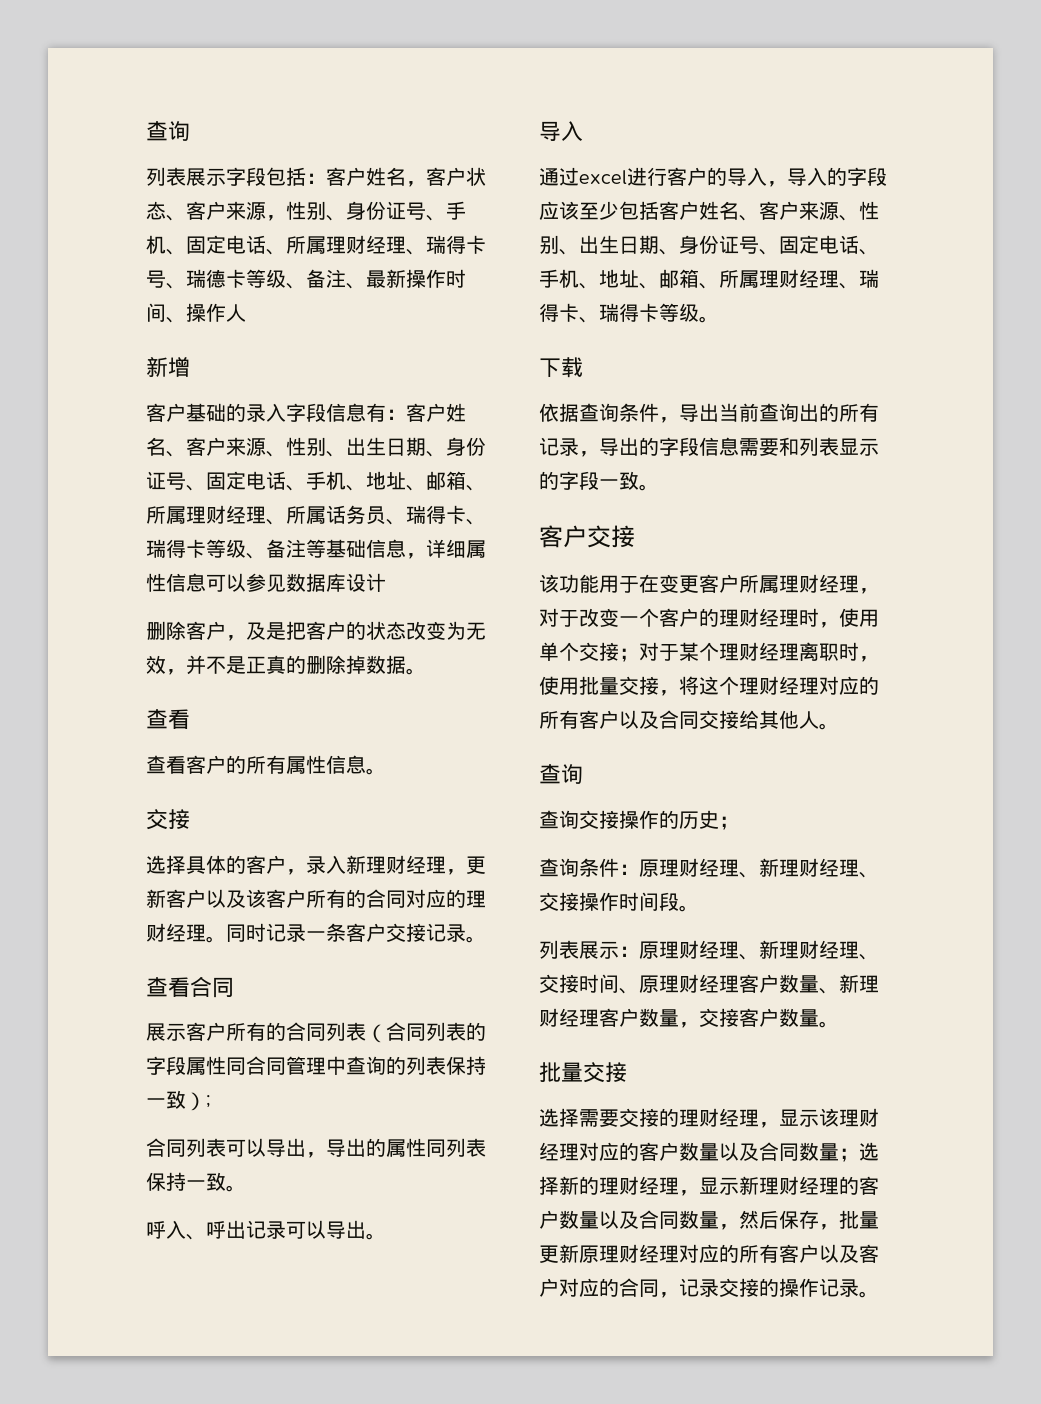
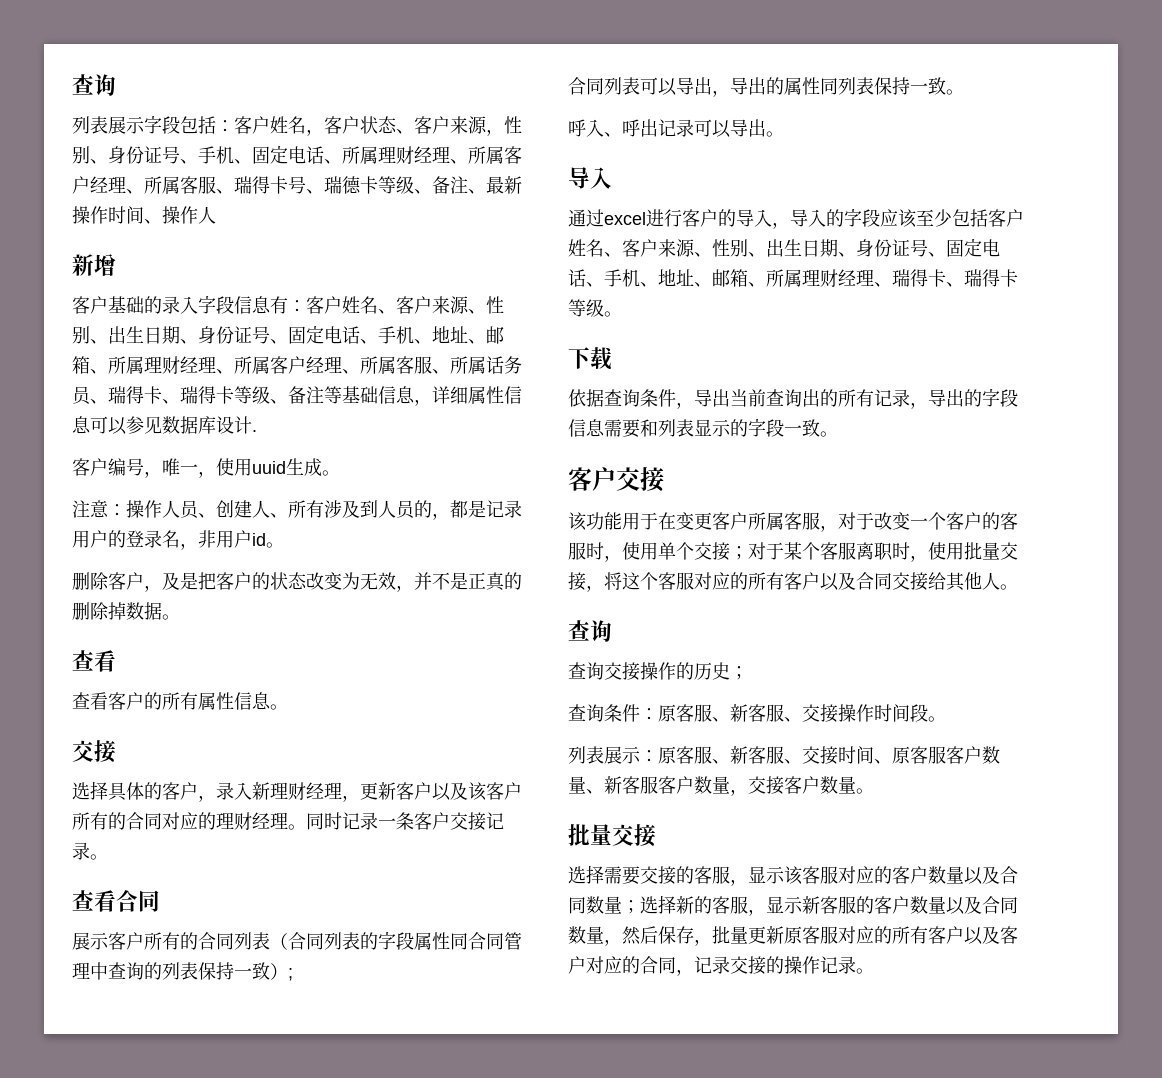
(426, 252) none -> [468,146,522,164] [72,176,234,194] 所属客户经理、所属客服、
(326, 515) none -> [270,356,486,374] 客户经理、所属客服、所属
(386, 582) none -> [252,430,257,432] [72,458,340,478] [72,500,522,520] [72,530,284,550] . // 客户编号，唯一，使用uuid生成。 // 注意：操作人员、创建人、所有涉及到人员的，都是记录用户的登录名，非用户id。
[779,574,859,593] 理财经理 -> [784,512,820,530] 客服
[719,608,799,627] 理财经理 -> [1000,512,1018,530] [568,542,586,560] 客服
[719,642,799,661] 理财经理 -> [820,542,856,560] 客服
[739,676,819,695] 理财经理 -> [658,572,694,590] 客服
[659,858,859,878] 理财经理、新理财经理 -> [676,704,784,722] 客服、新客服
[659,940,859,960] 理财经理、新理财经理 -> [676,746,784,764] 客服、新客服
[659,974,739,993] 理财经理 -> [910,746,946,764] 客服
[859,975,879,993] [539,1008,599,1027] 理财经理 -> [622,776,658,794] 客服
[679,1108,879,1128] [539,1142,579,1161] 理财经理，显示该理财经理 -> [694,866,838,886] 客服，显示该客服
[599,1176,839,1196] 理财经理，显示新理财经理 -> [712,896,856,916] 客服，显示新客服
[599,1244,679,1263] 理财经理 -> [802,926,838,944] 客服

